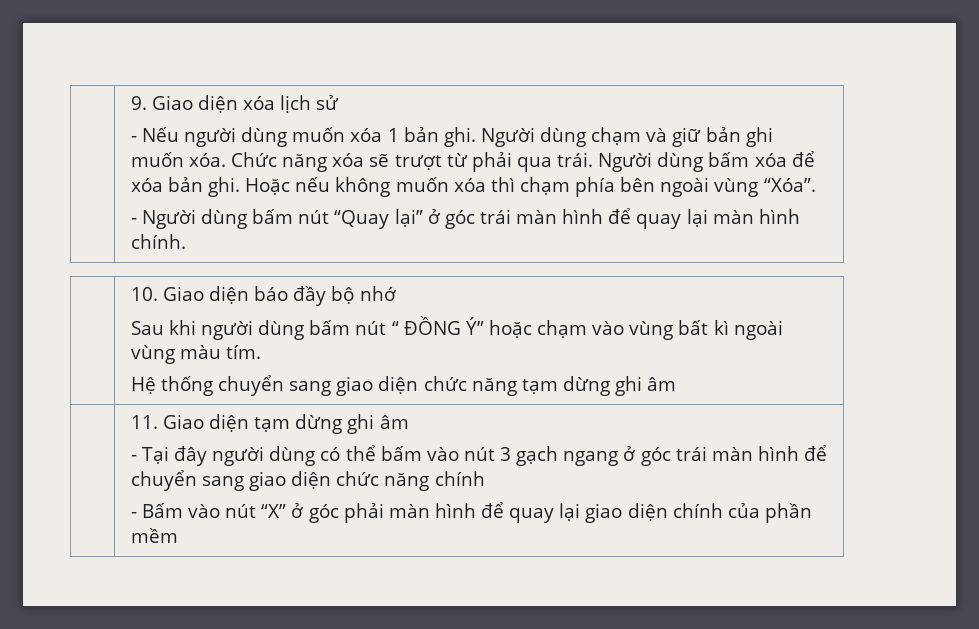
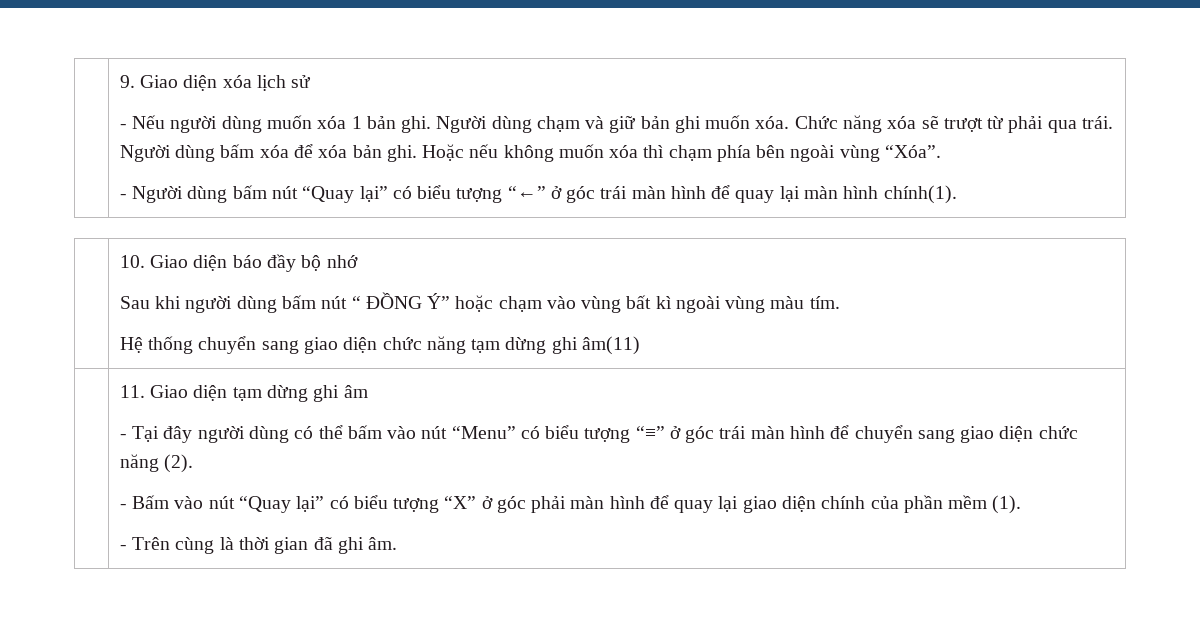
(423, 218) none -> [392,185,546,203] có biểu tượng “←”
[130,234,186,249] chính. -> [883,185,957,204] chính(1).
[647,377,677,391] âm -> [581,336,640,355] âm(11)
[500,446,619,466] 3 gạch ngang -> [451,425,665,443] “Menu” có biểu tượng “≡”
[434,471,485,486] chính -> [164,454,194,473] (2).
(257, 511) none -> [238,495,440,513] “Quay lại” có biểu tượng
(178, 535) none -> [992,495,1022,514] [119,537,398,554] (1). // - Trên cùng là thời gian đã ghi âm.

